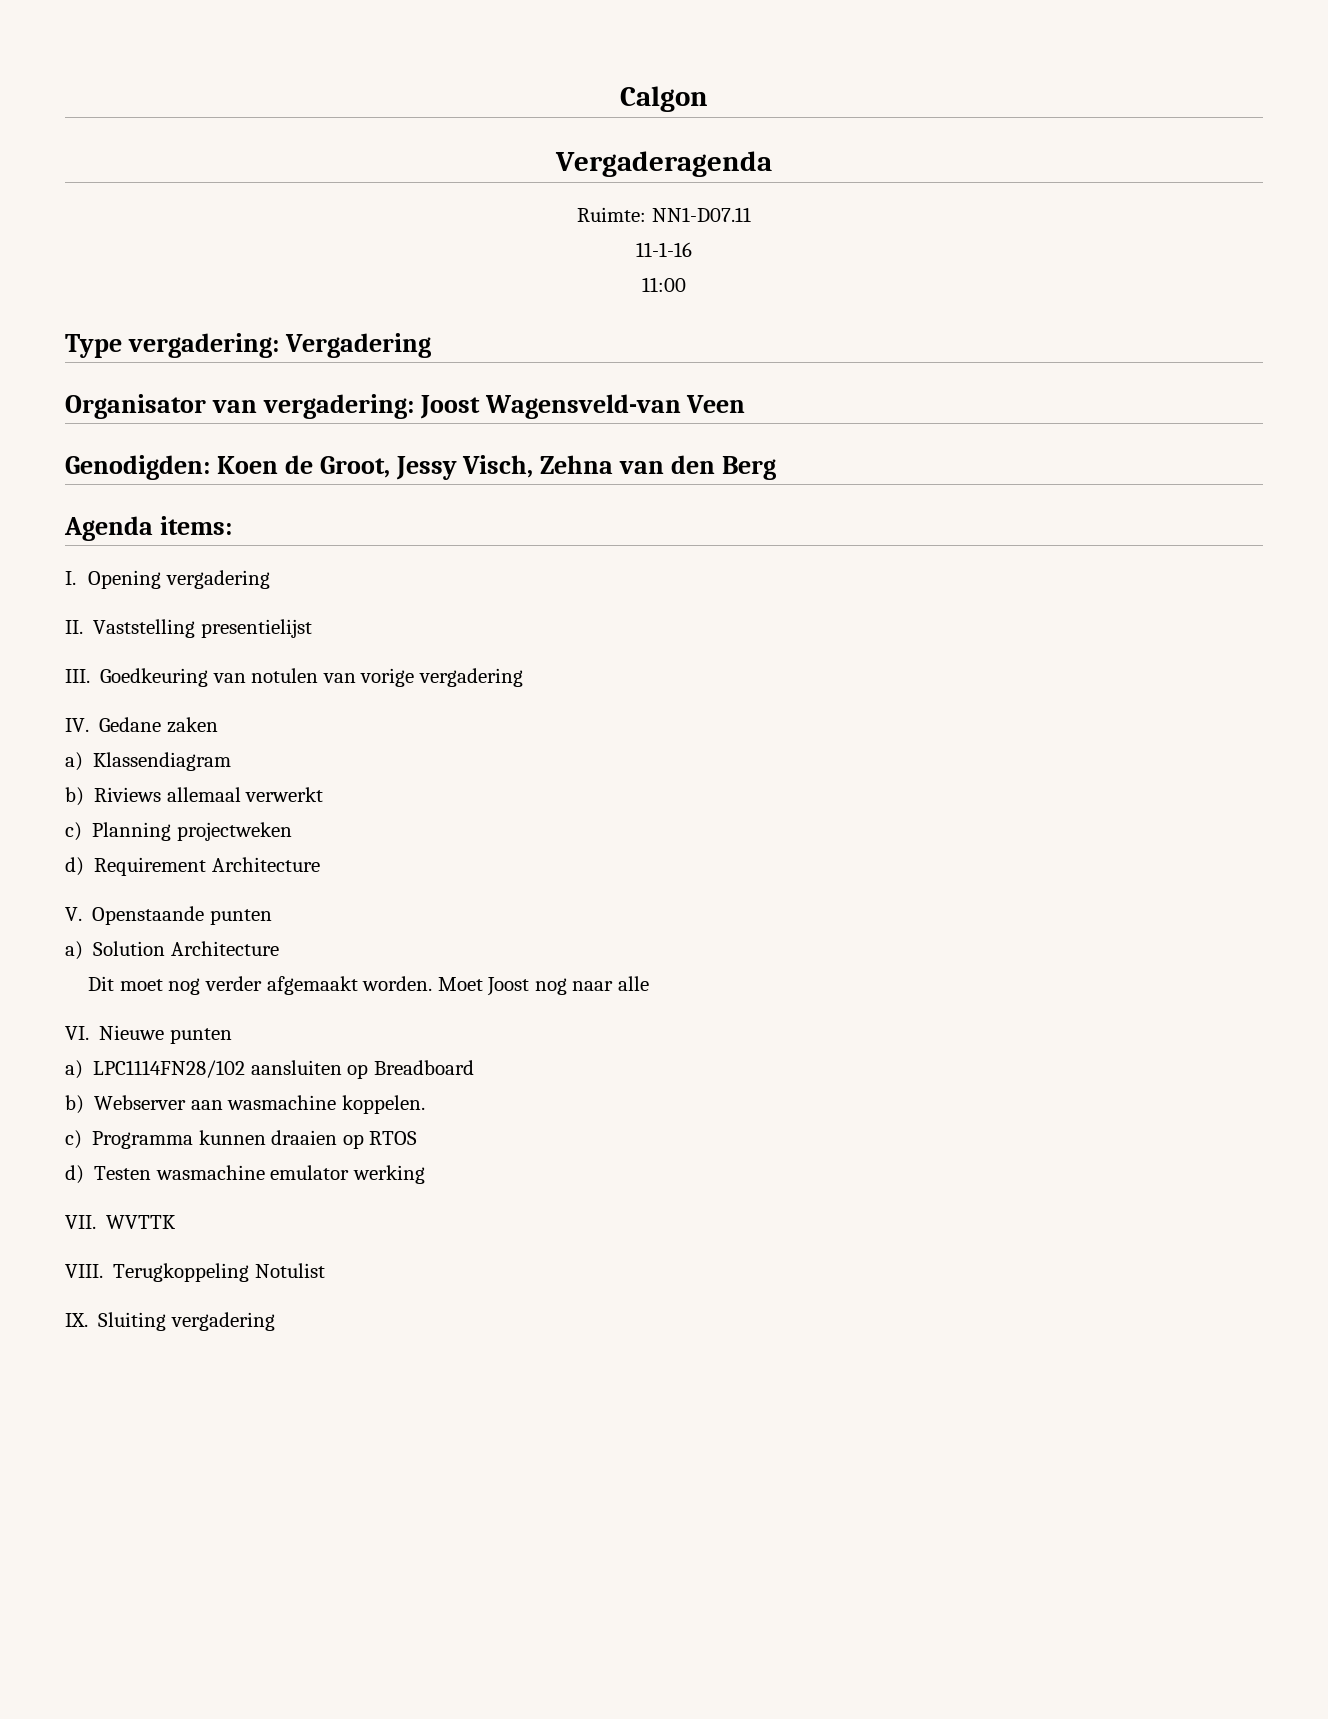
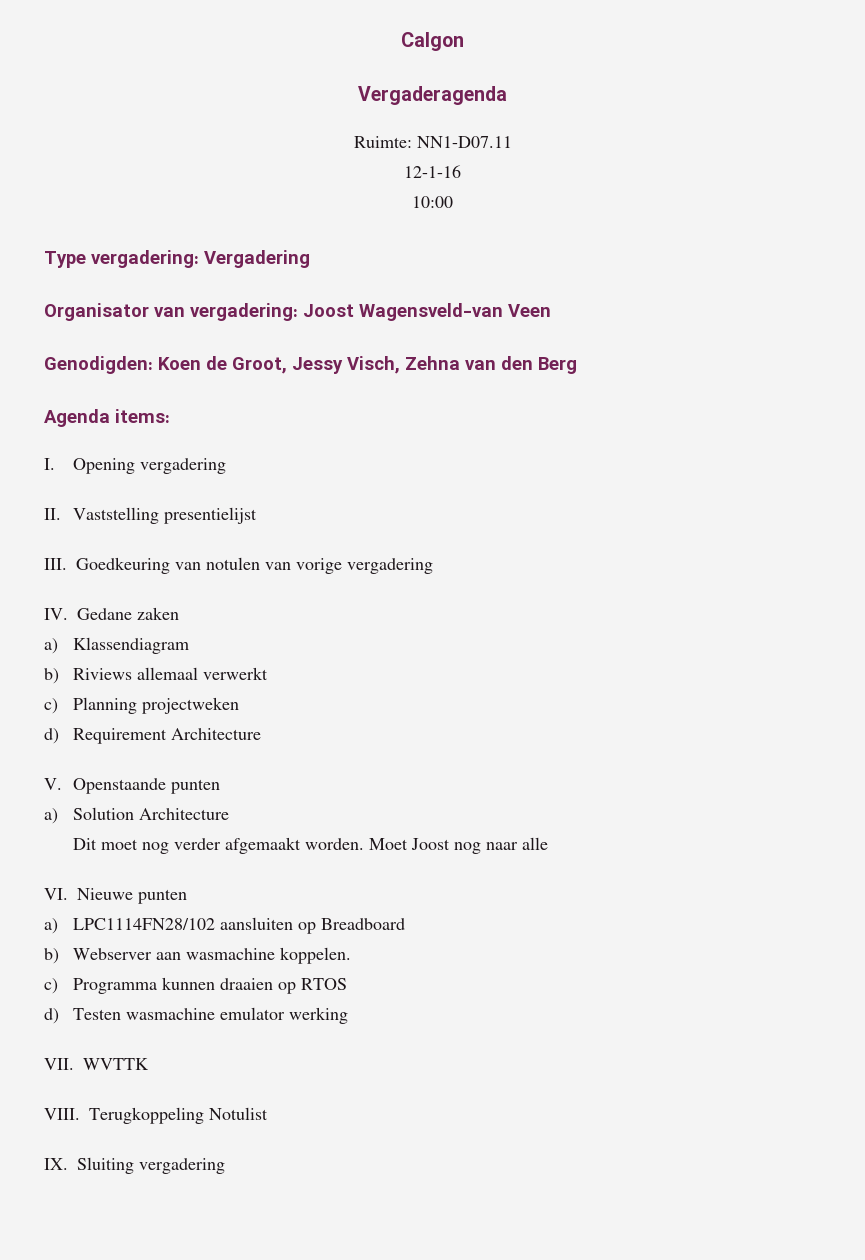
[636,242,692,257] [642,277,686,292] 11-1-16 // 11:00 -> [404,165,461,178] [412,196,453,208] 12-1-16 // 10:00

